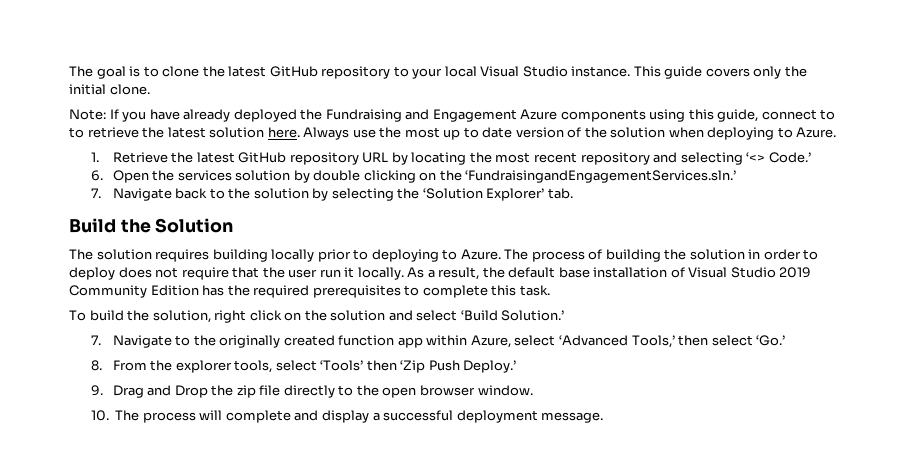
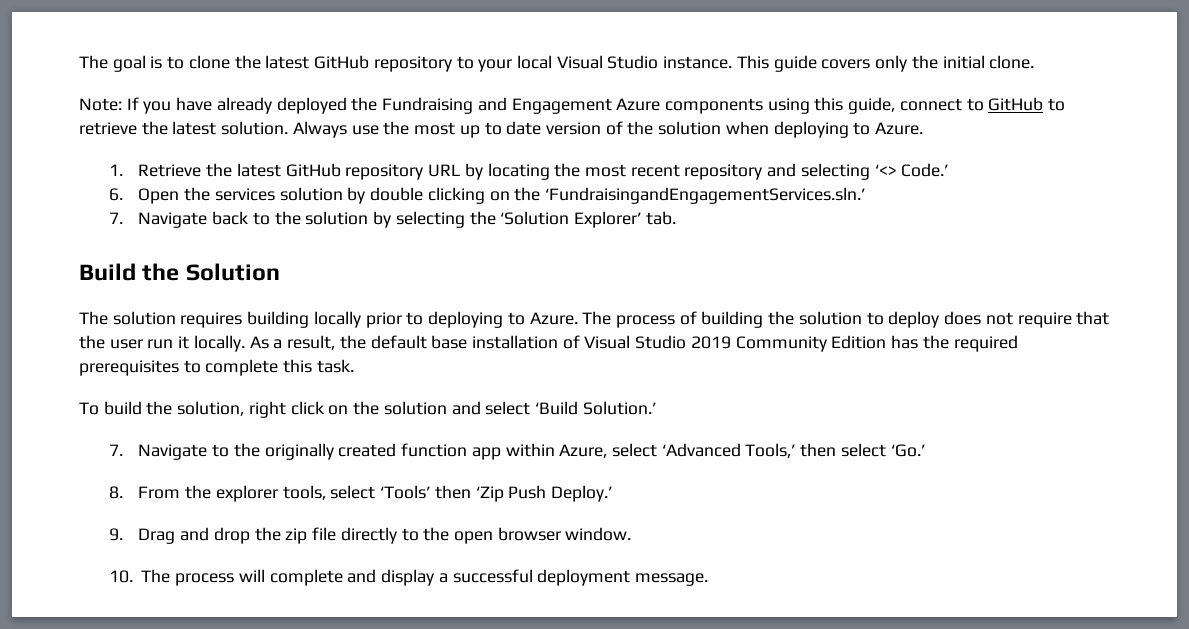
(836, 114) none -> [988,97,1044,111] GitHub
[209,127,300,138] solution here. -> [221,121,289,135] solution.
[748,249,801,260] in order -> (862, 318) none
[174,385,208,398] Drop -> [213,527,250,544] drop

